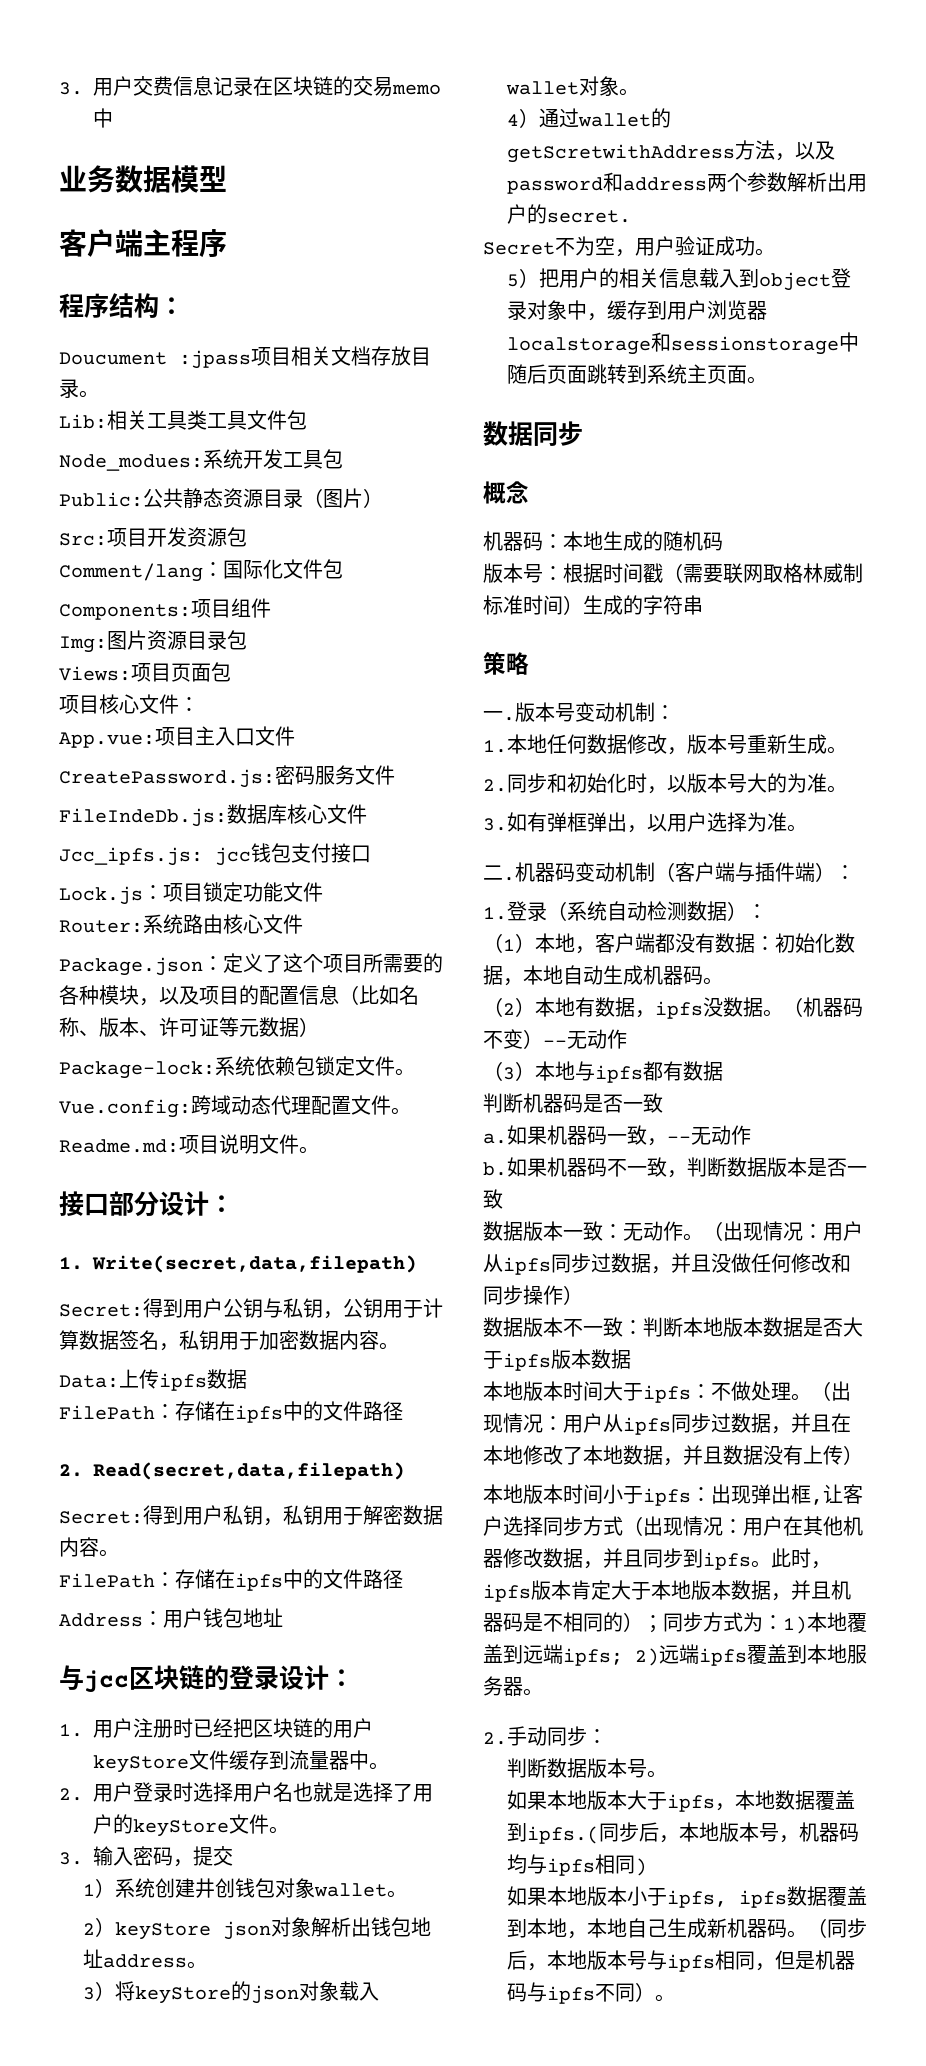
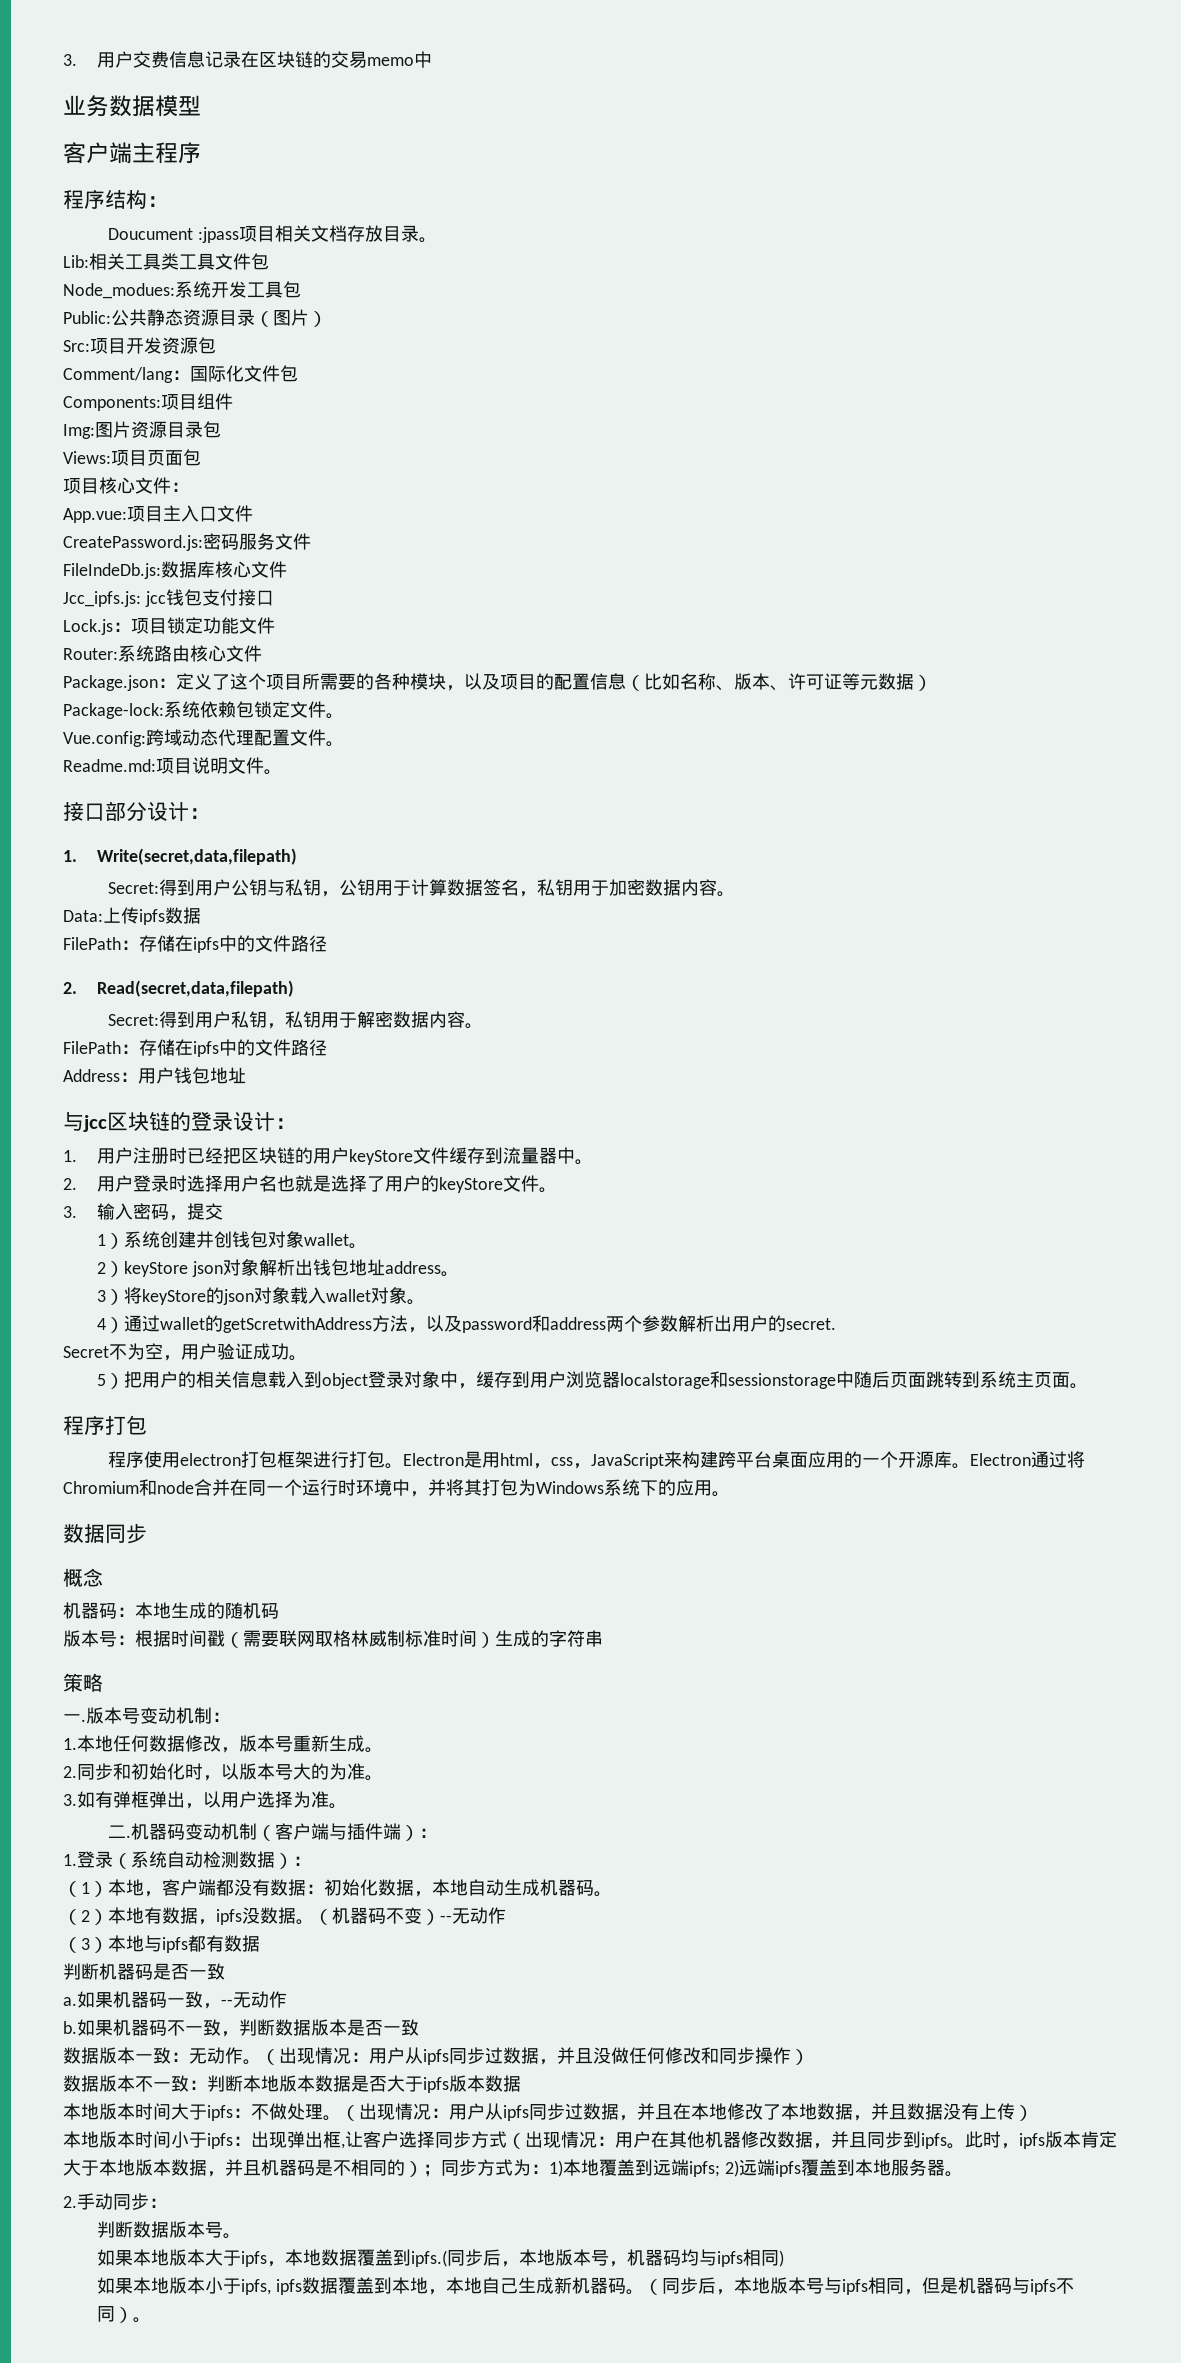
(767, 380) none -> [63,1415,147,1435] [108,1451,1086,1469] [63,1479,730,1497] // 程序打包 // 程序使用electron打包框架进行打包。Electron是用html，css，JavaScript来构建跨平台桌面应用的一个开源库。Electron通过将Chromium和node合并在同一个运行时环境中，并将其打包为Windows系统下的应用。

